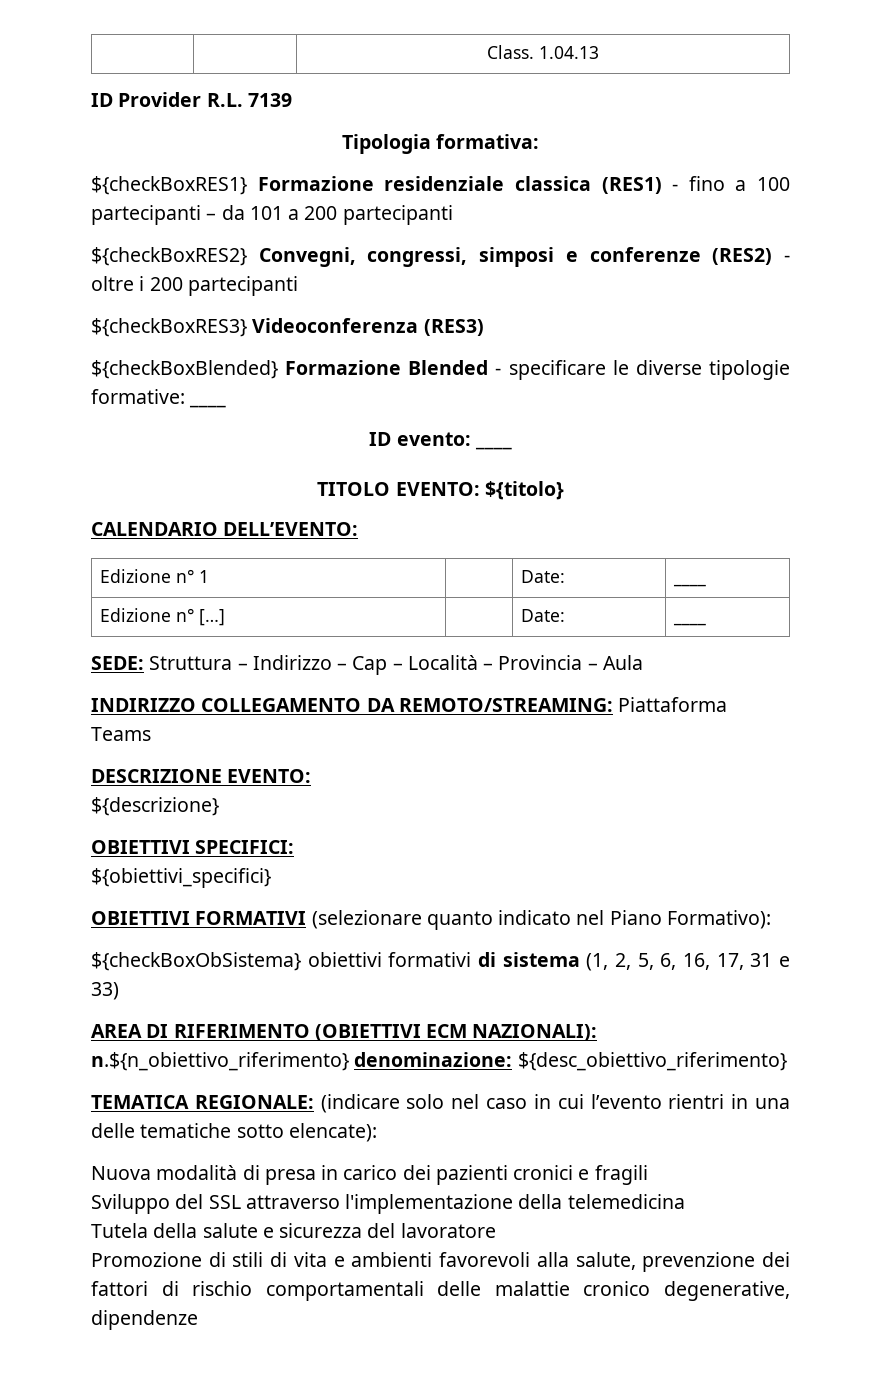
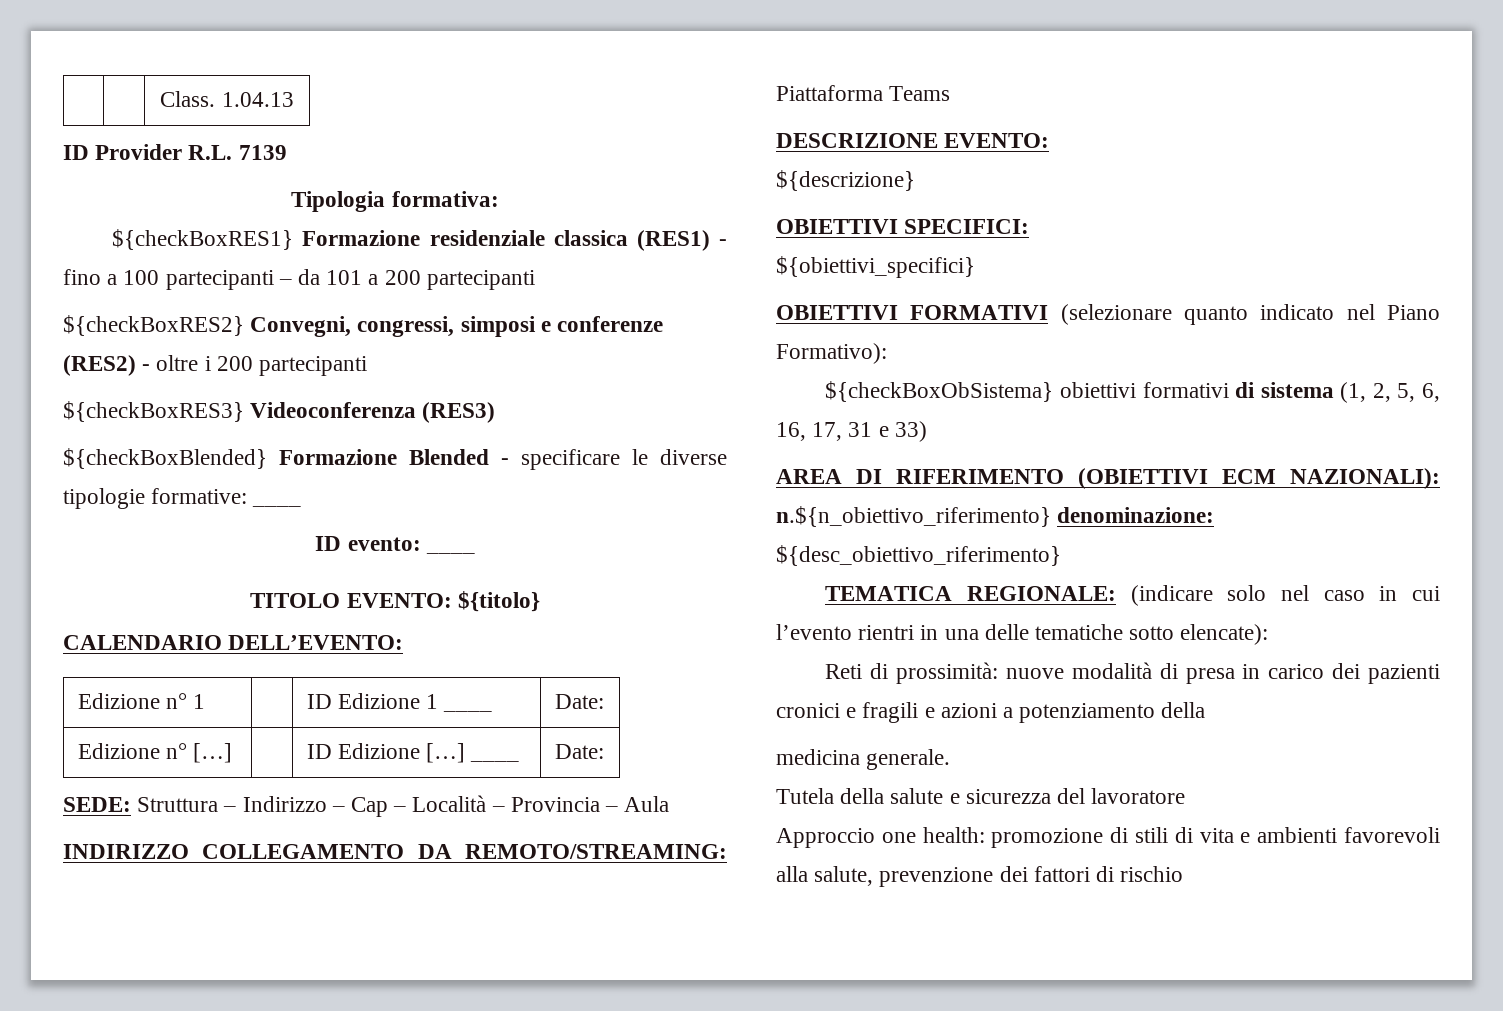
[520,570,565,583] [672,583,706,587] | Date: | ____ -> [306,693,439,709] [443,709,493,712] [554,694,604,709] | ID Edizione 1 ____ | Date:
[520,609,565,622] [672,622,706,626] | Date: | ____ -> [306,743,520,763] [554,744,604,759] | ID Edizione […] ____ | Date:
[91,1166,151,1180] Nuova -> [825,662,1064,684] Reti di prossimità: nuove
[91,1194,685,1214] // Sviluppo del SSL attraverso l'implementazione della telemedicina -> [924,702,1206,723] [776,749,951,770] e azioni a potenziamento della // medicina generale.
[91,1252,202,1267] Promozione -> [776,827,1104,848] Approccio one health: promozione
[265,1281,790,1301] [91,1310,198,1330] comportamentali delle malattie cronico degenerative, dipendenze -> (1184, 874) none

